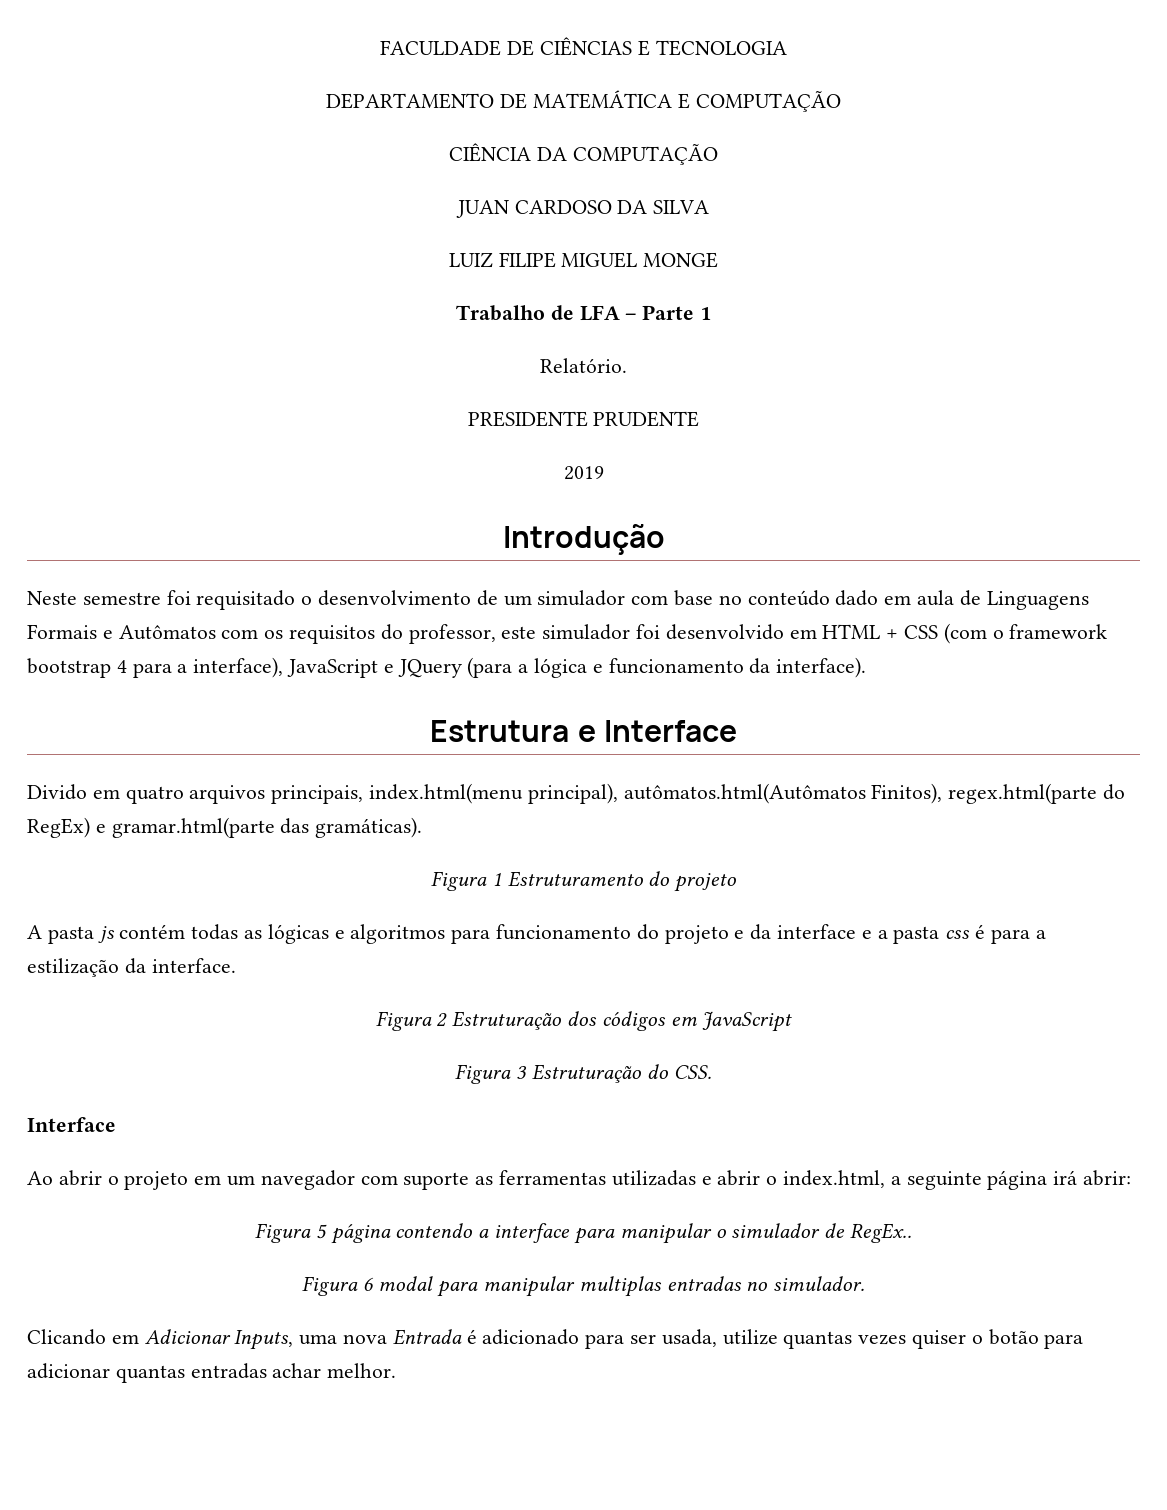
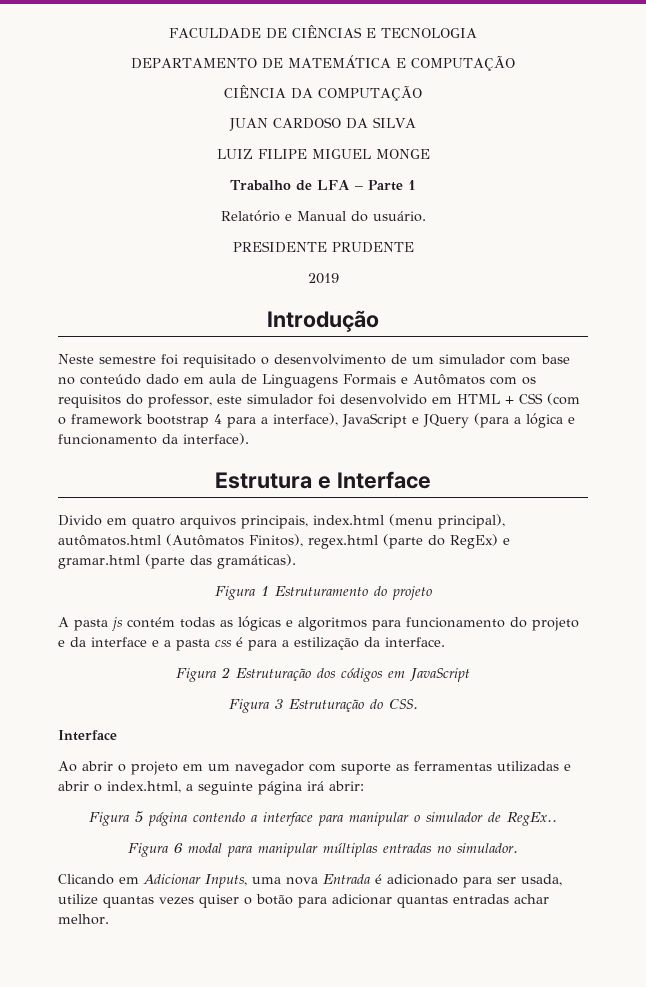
[540,358,627,373] Relatório. -> [220,210,426,222] Relatório e Manual do usuário.
[369,783,1098,804] index.html(menu principal), autômatos.html(Autômatos Finitos), regex.html(parte -> [313,514,505,529] [58,534,423,549] index.html (menu principal), autômatos.html (Autômatos Finitos), regex.html (parte
[111,817,275,838] gramar.html(parte -> [58,554,185,569] gramar.html (parte
[578,1276,662,1297] multiplas -> [323,843,378,857] múltiplas

